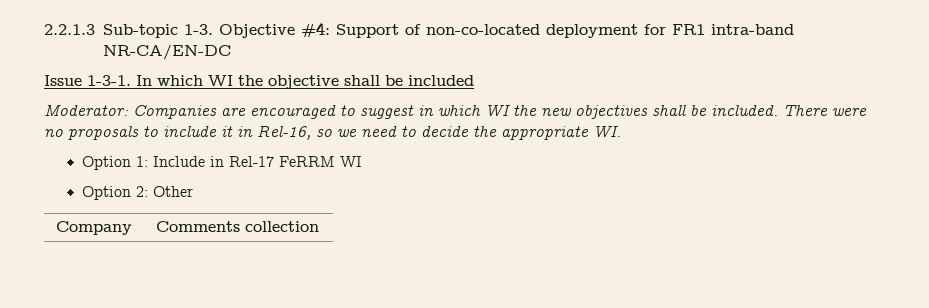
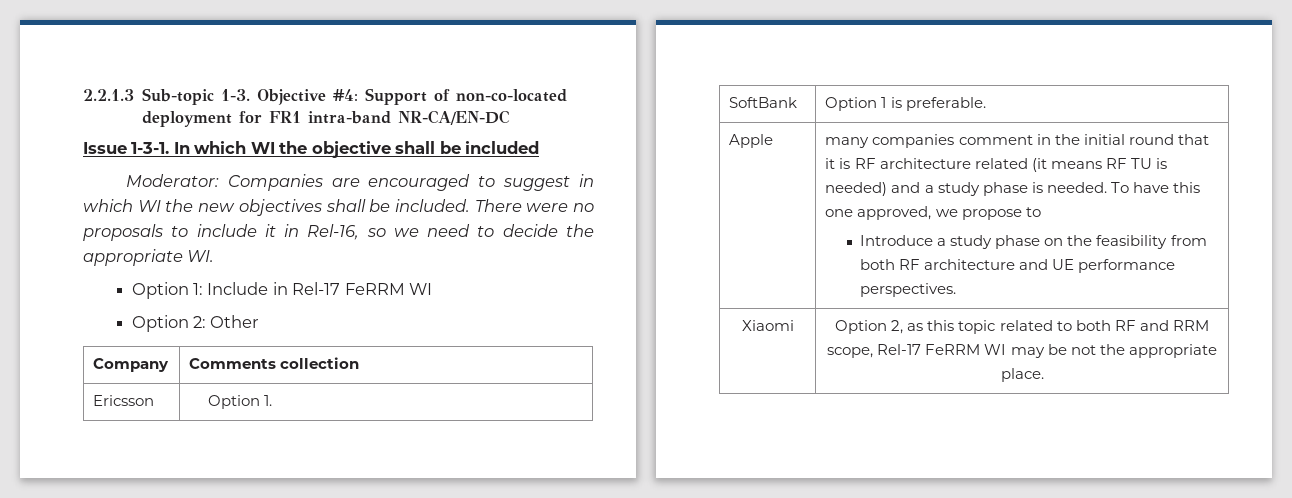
(319, 226) none -> [93,395,155,406] [207,395,272,409] [729,97,798,108] [825,97,986,111] [729,134,774,148] [825,134,1209,148] [825,158,1167,172] [825,182,1200,196] [825,206,1041,220] [860,235,1207,249] [860,259,1176,273] [860,283,957,297] [741,320,794,331] [835,320,1209,334] [827,344,1217,358] [1000,368,1044,382] // Ericsson | Option 1. // SoftBank | Option 1 is preferable. // Apple | many companies comment in the initial round that it is RF architecture related (it means RF TU is needed) and a study phase is needed. To have this one approved, we propose to // Introduce a study phase on the feasibility from both RF architecture and UE performance perspectives. // Xiaomi | Option 2, as this topic related to both RF and RRM scope, Rel-17 FeRRM WI may be not the appropriate place.

